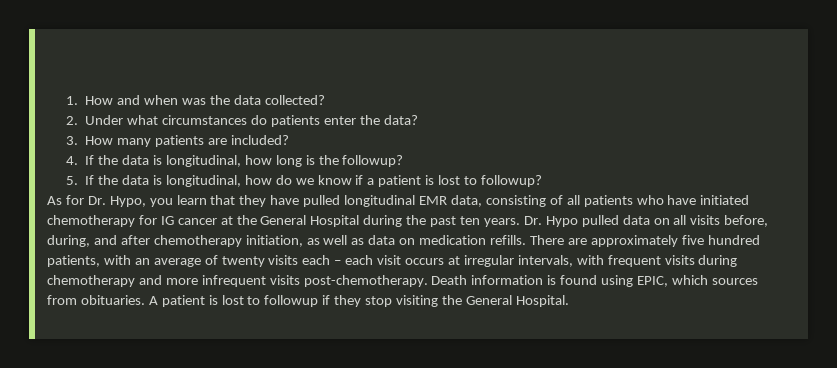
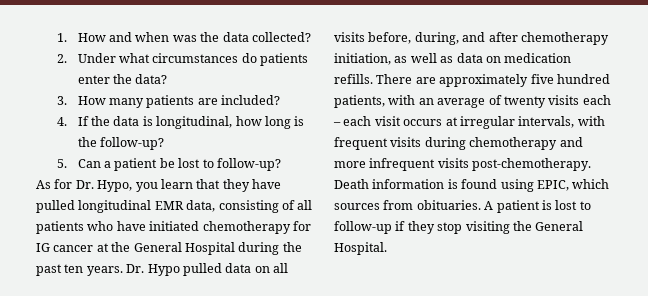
[342,155,404,167] followup? -> [100,137,165,150] follow-up?
[85,175,364,187] If the data is longitudinal, how do we know if -> [77,159,101,168] Can
[425,175,542,187] is lost to followup? -> [159,158,281,171] be lost to follow-up?
[264,295,319,307] followup -> [334,221,392,234] follow-up

